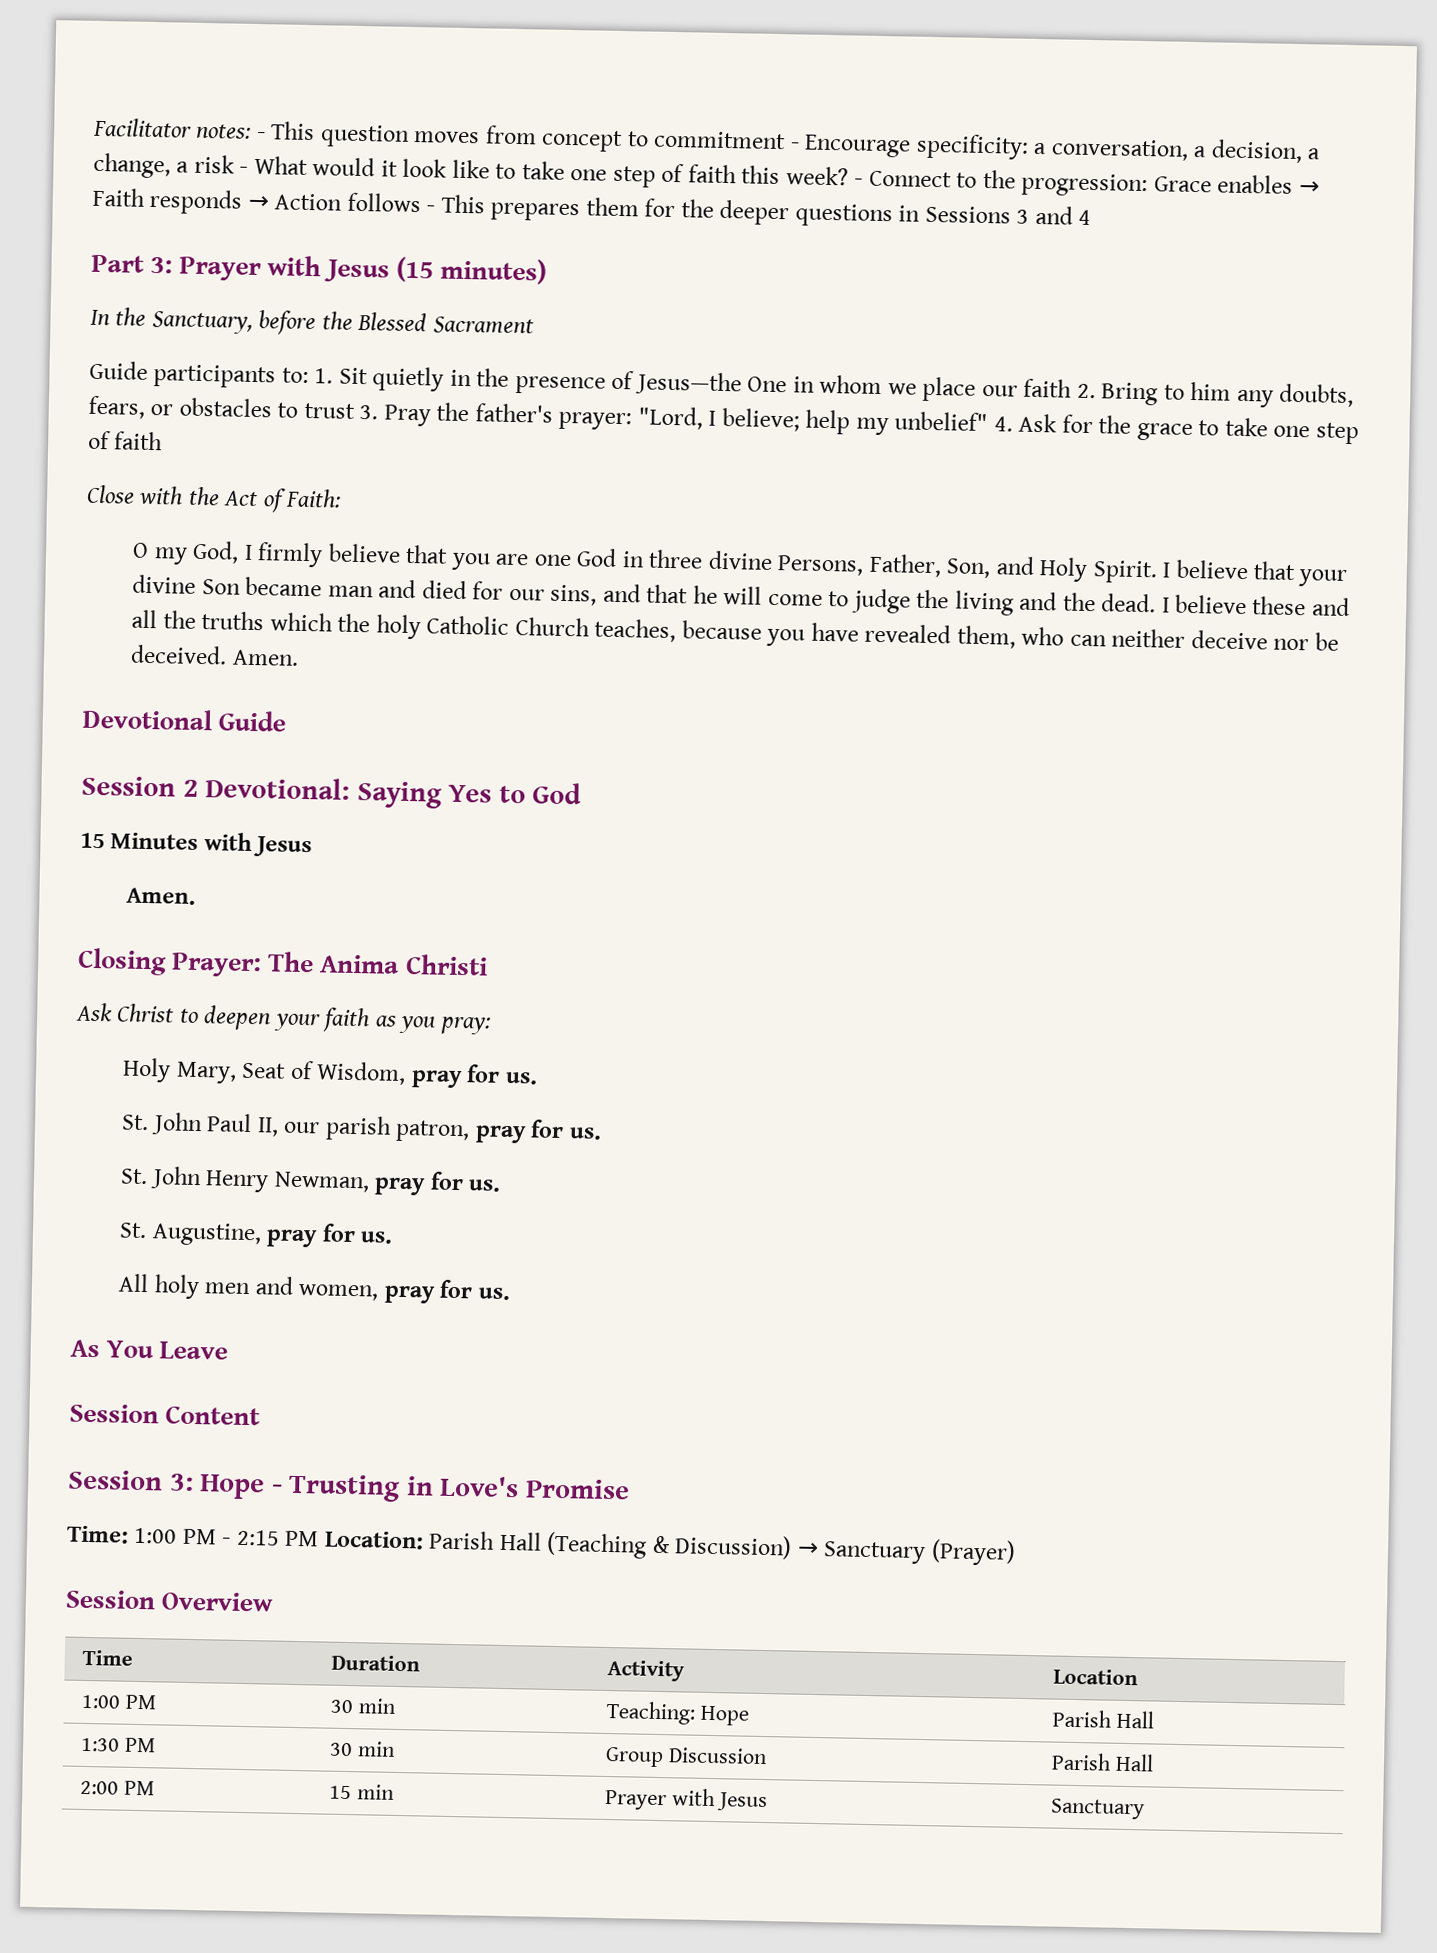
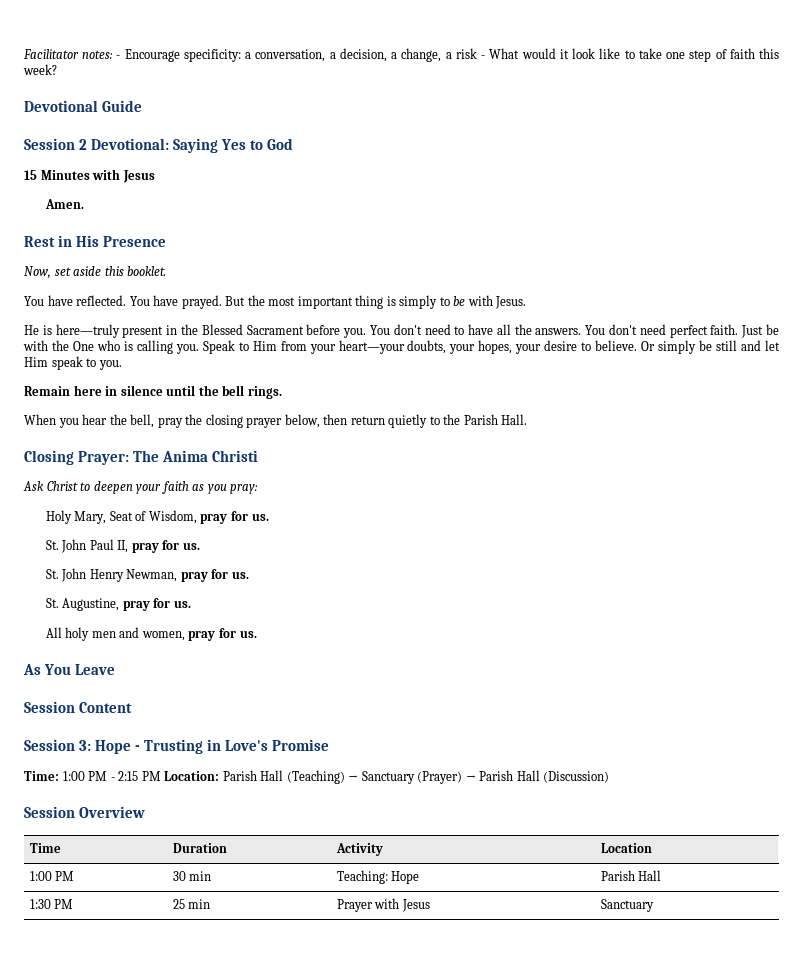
[270,121,800,153] This question moves from concept to commitment - -> (121, 57) none
[854,169,1320,198] [92,187,1092,228] [91,254,547,285] [90,307,534,336] [89,360,1355,408] [88,395,1359,445] [88,430,164,451] [86,484,342,513] [132,540,1348,588] [132,574,1350,617] [131,609,1339,651] [130,644,299,666] - Connect to the progression: Grace enables → Faith responds → Action follows - This prepares them for the deeper questions in Sessions 3 and 4 // Part 3: Prayer with Jesus (15 minutes) // In the Sanctuary, before the Blessed Sacrament // Guide participants to: 1. Sit quietly in the presence of Jesus—the One in whom we place our faith 2. Bring to him any doubts, fears, or obstacles to trust 3. Pray the father's prayer: "Lord, I believe; help my unbelief" 4. Ask for the grace to take one step of faith // Close with the Act of Faith: // O my God, I firmly believe that you are one God in three divine Persons, Father, Son, and Holy Spirit. I believe that your divine Son became man and died for our sins, and that he will come to judge the living and the dead. I believe these and all the truths which the holy Catholic Church teaches, because you have revealed them, who can neither deceive nor be deceived. Amen. -> (57, 69) none
(197, 896) none -> [24,235,166,247] [24,266,167,279] [24,295,527,309] [24,324,779,338] [23,340,781,354] [24,356,122,370] [24,385,282,399] [24,414,528,428] // Rest in His Presence // Now, set aside this booklet. // You have reflected. You have prayed. But the most important thing is simply to be with Jesus. // He is here—truly present in the Blessed Sacrament before you. You don't need to have all the answers. You don't need perfect faith. Just be with the One who is calling you. Speak to Him from your heart—your doubts, your hopes, your desire to believe. Or simply be still and let Him speak to you. // Remain here in silence until the bell rings. // When you hear the bell, pray the closing prayer below, then return quietly to the Parish Hall.
[283,1115,471,1143] our parish patron, -> (129, 546) none
[546,1531,793,1560] (Teaching & Discussion) -> [286,770,345,784] (Teaching)
(1016, 1552) none -> [465,770,610,783] → Parish Hall (Discussion)
[329,1741,397,1757] [605,1746,769,1768] [1051,1752,1155,1772] [80,1780,156,1796] [329,1785,353,1800] 30 min | Group Discussion | Parish Hall // 2:00 PM | 15 -> [172,899,185,909] 25

